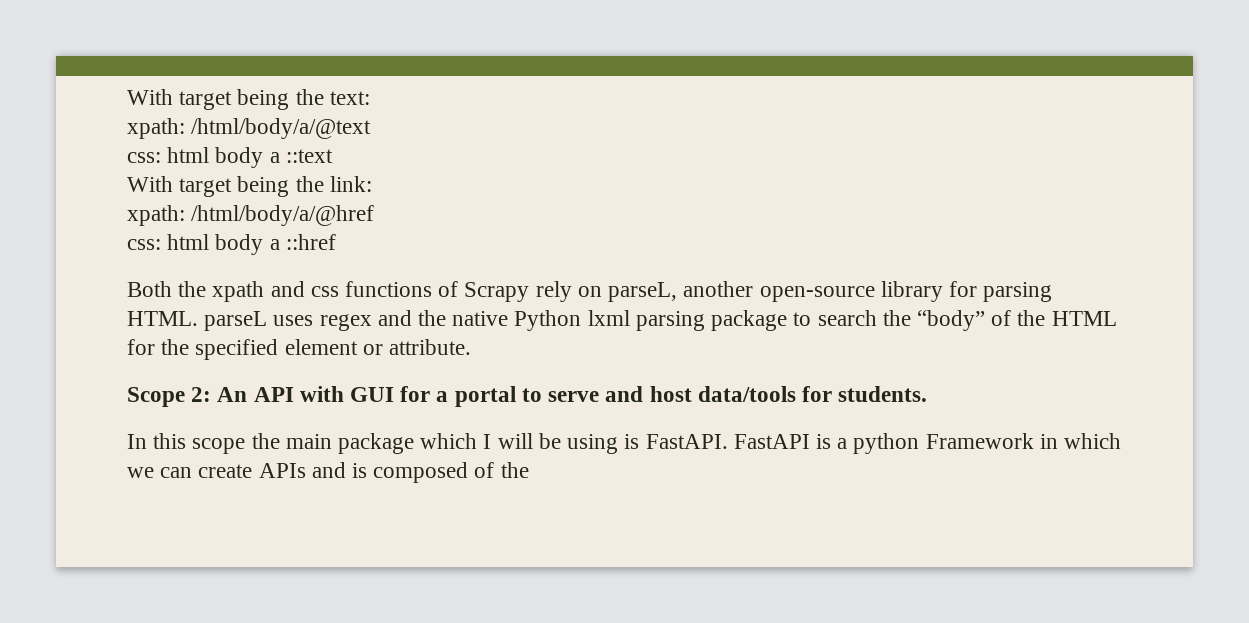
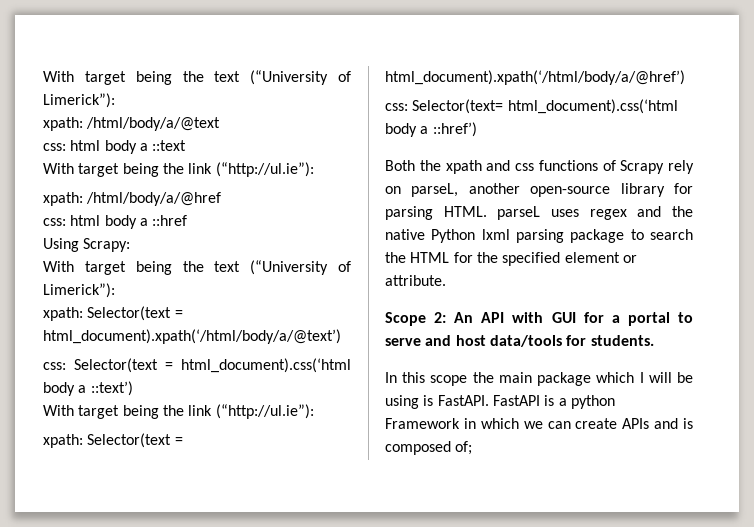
[127,89,370,110] With target being the text: -> [43,70,351,85] [43,93,115,108] With target being the text (“University of Limerick”):
[329,176,372,192] link: -> [188,162,314,177] link (“http://ul.ie”):
(336, 242) none -> [43,238,131,252] [43,260,351,275] [43,283,115,298] [43,306,183,321] [43,329,341,344] [43,358,351,373] [43,381,133,396] [43,404,314,419] [43,433,183,448] [385,70,685,85] [385,99,678,114] [385,122,477,137] // Using Scrapy: // With target being the text (“University of Limerick”): // xpath: Selector(text = html_document).xpath(‘/html/body/a/@text’) // css: Selector(text = html_document).css(‘html body a ::text’) // With target being the link (“http://ul.ie”): // xpath: Selector(text = html_document).xpath(‘/html/body/a/@href’) // css: Selector(text= html_document).css(‘html body a ::href’)
[916,310,1046,331] “body” of the -> (406, 257) none
[474,462,529,478] of the -> [455,441,473,455] of;

